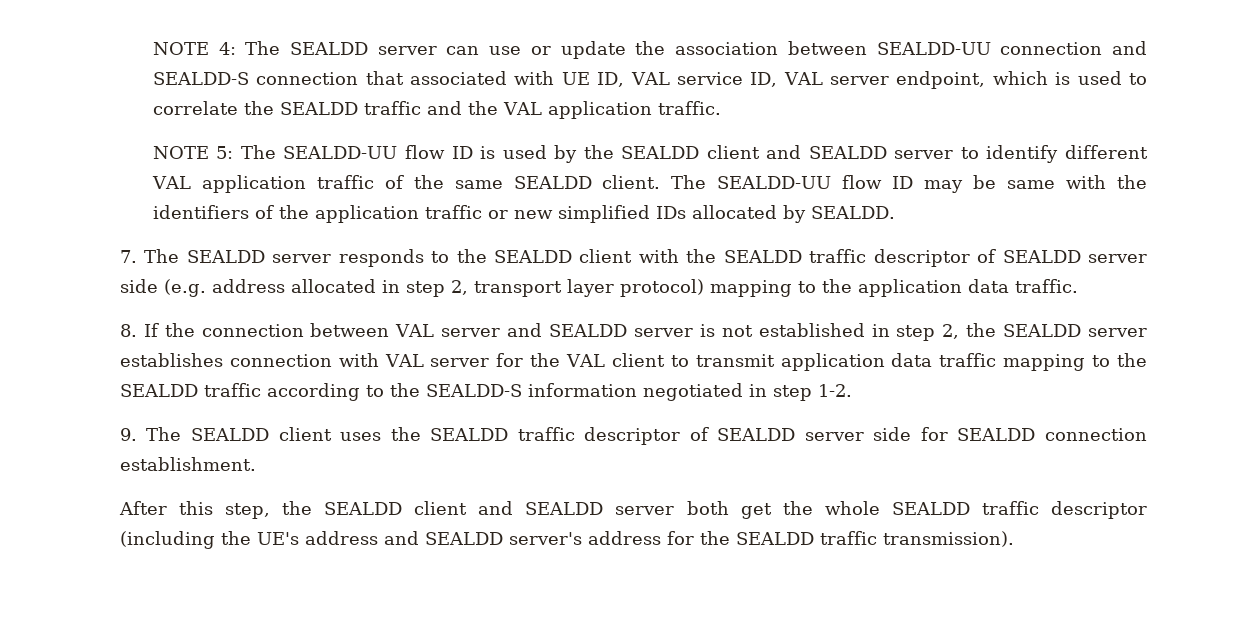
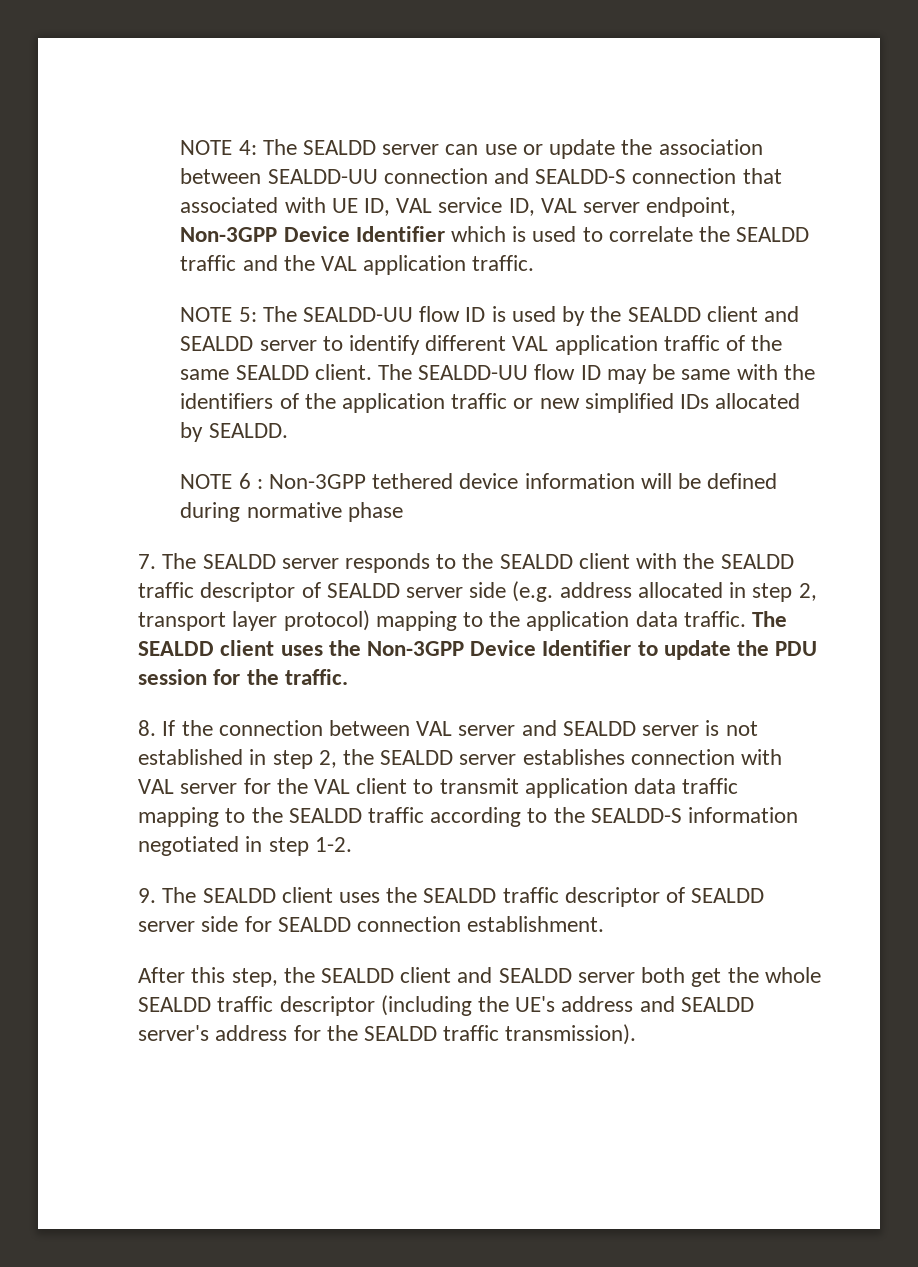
(986, 80) none -> [180,226,445,242] Non-3GPP Device Identifier
(895, 212) none -> [180,473,778,489] [180,502,403,522] // NOTE 6 : Non-3GPP tethered device information will be defined during normative phase
(1078, 286) none -> [752,611,788,627] [138,640,818,660] [138,669,348,685] The SEALDD client uses the Non-3GPP Device Identifier to update the PDU session for the traffic.

